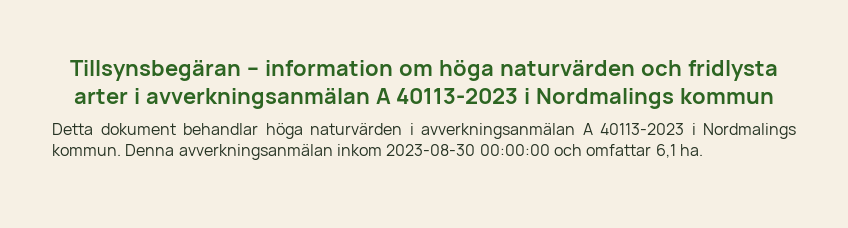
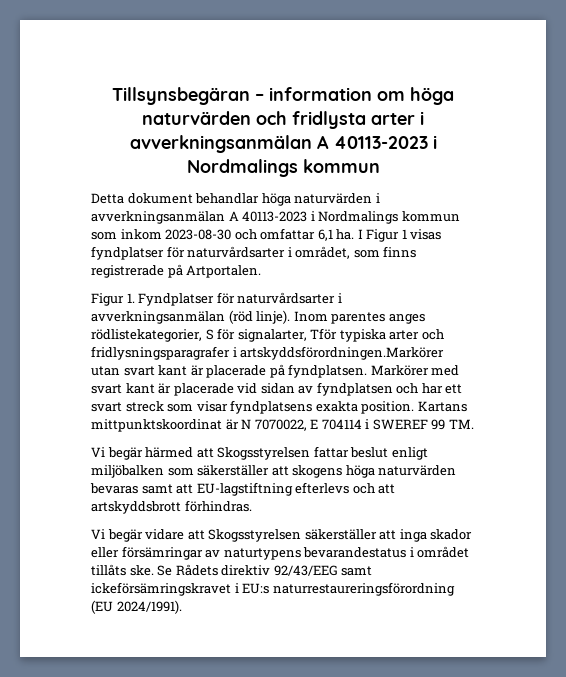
[52,144,333,160] kommun. Denna avverkningsanmälan -> [401,211,460,222] [91,232,117,240] kommun som
[479,144,550,156] 00:00:00 -> (232, 234) none
(703, 150) none -> [357,229,442,242] [91,246,417,260] [91,264,262,278] [91,292,342,306] [91,310,425,324] [91,328,444,342] [91,346,445,360] [91,364,460,378] [91,382,463,396] [91,400,467,414] [91,419,474,432] [91,446,428,460] [91,465,457,478] [90,482,396,496] [91,500,252,514] [91,529,473,542] [91,546,470,560] [91,564,373,576] [91,582,455,596] [91,600,182,614] I Figur 1 visas fyndplatser för naturvårdsarter i området, som finns registrerade på Artportalen. // Figur 1. Fyndplatser för naturvårdsarter i avverkningsanmälan (röd linje). Inom parentes anges rödlistekategorier, S för signalarter, Tför typiska arter och fridlysningsparagrafer i artskyddsförordningen.Markörer utan svart kant är placerade på fyndplatsen. Markörer med svart kant är placerade vid sidan av fyndplatsen och har ett svart streck som visar fyndplatsens exakta position. Kartans mittpunktskoordinat är N 7070022, E 704114 i SWEREF 99 TM. // Vi begär härmed att Skogsstyrelsen fattar beslut enligt miljöbalken som säkerställer att skogens höga naturvärden bevaras samt att EU-lagstiftning efterlevs och att artskyddsbrott förhindras. // Vi begär vidare att Skogsstyrelsen säkerställer att inga skador eller försämringar av naturtypens bevarandestatus i området tillåts ske. Se Rådets direktiv 92/43/EEG samt ickeförsämringskravet i EU:s naturrestaureringsförordning (EU 2024/1991).

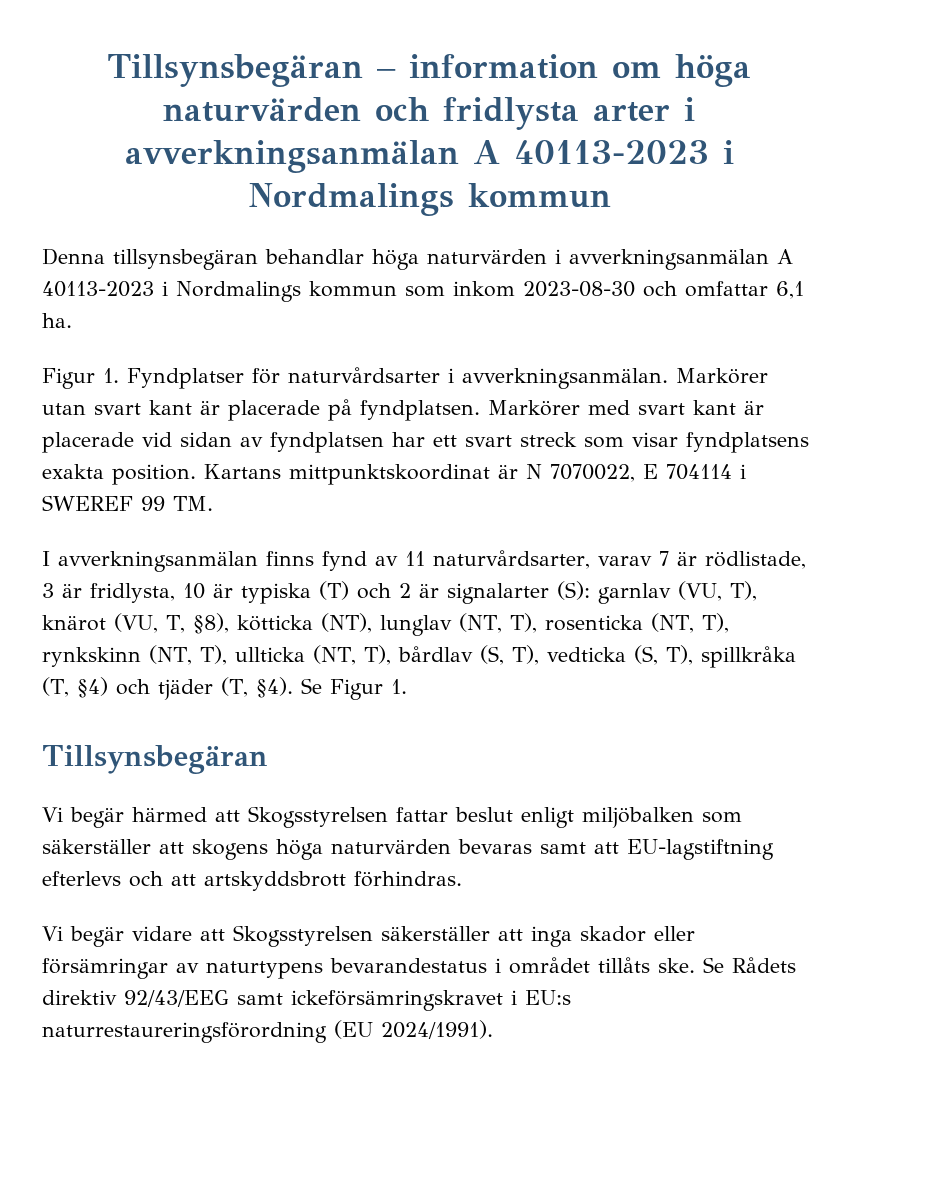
[91,193,193,204] Detta dokument -> [42,248,258,270] Denna tillsynsbegäran
[357,229,442,242] [91,246,417,260] [91,264,262,278] I Figur 1 visas fyndplatser för naturvårdsarter i området, som finns registrerade på Artportalen. -> (72, 320) none
[91,310,425,324] [91,328,444,342] [91,346,445,360] avverkningsanmälan (röd linje). Inom parentes anges rödlistekategorier, S för signalarter, Tför typiska arter och fridlysningsparagrafer i artskyddsförordningen.Markörer -> [462,368,768,389] avverkningsanmälan. Markörer
[396,383,419,394] och -> (384, 442) none
(474, 424) none -> [42,550,806,572] [42,581,757,604] [42,613,729,636] [42,645,796,668] [42,677,407,700] [42,745,268,774] // I avverkningsanmälan finns fynd av 11 naturvårdsarter, varav 7 är rödlistade, 3 är fridlysta, 10 är typiska (T) och 2 är signalarter (S): garnlav (VU, T), knärot (VU, T, §8), kötticka (NT), lunglav (NT, T), rosenticka (NT, T), rynkskinn (NT, T), ullticka (NT, T), bårdlav (S, T), vedticka (S, T), spillkråka (T, §4) och tjäder (T, §4). Se Figur 1. // Tillsynsbegäran

